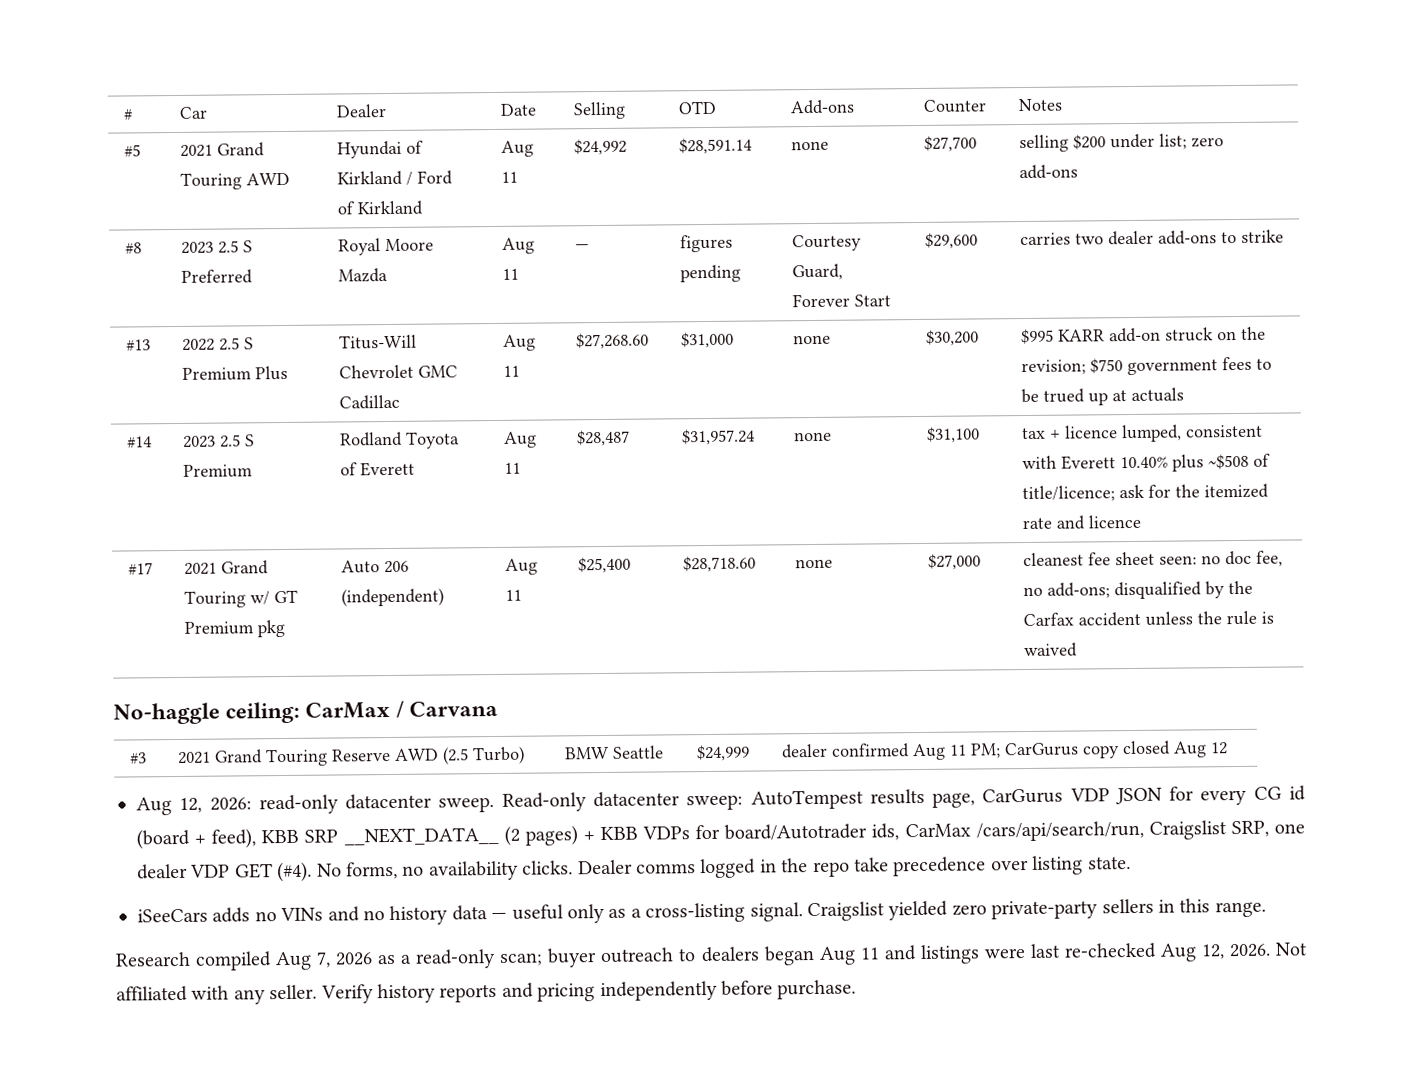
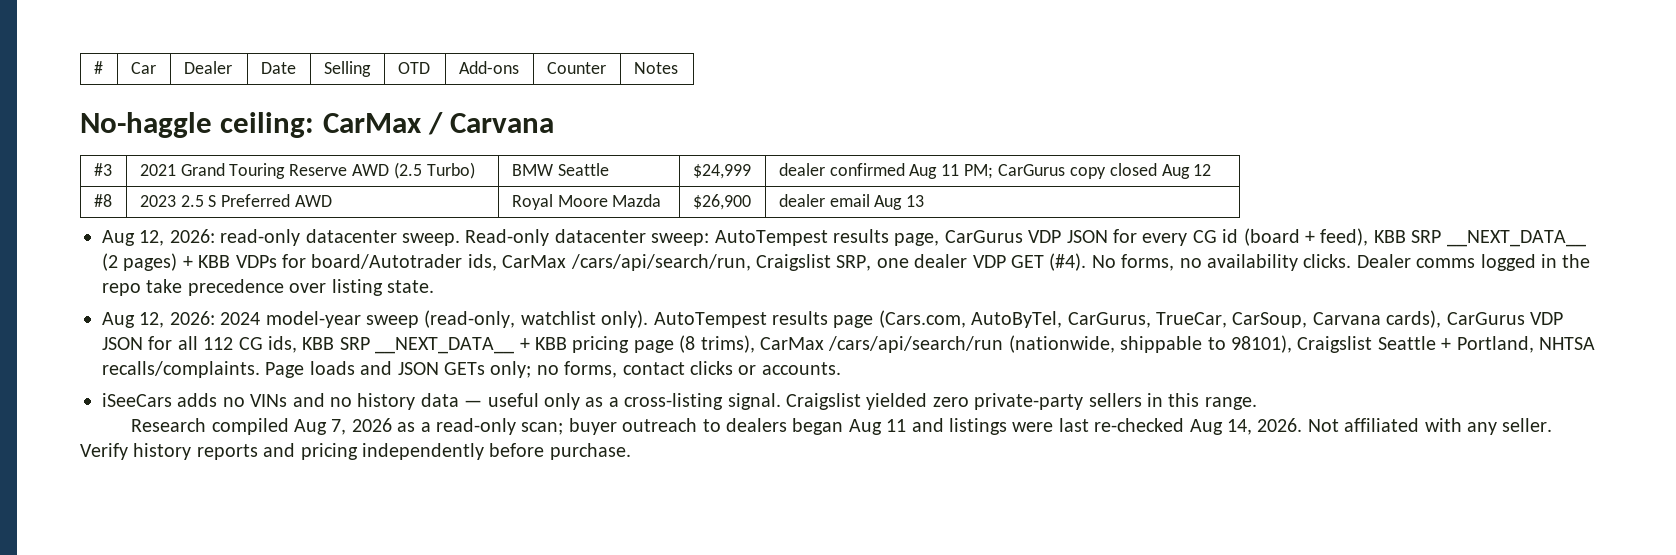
[123,144,141,158] [179,142,265,157] [179,172,290,190] [336,140,424,159] [336,170,453,186] [336,200,423,216] [500,140,534,157] [500,171,518,183] [573,138,627,156] [678,137,752,155] [790,140,829,151] [923,135,977,152] [1018,133,1224,153] [1018,164,1078,180] [124,242,142,255] [180,240,253,254] [180,269,253,284] [337,238,434,256] [337,267,388,283] [501,237,535,254] [501,268,519,280] [574,244,589,250] [679,234,733,253] [679,264,741,283] [791,234,862,252] [791,263,843,281] [791,293,891,308] [924,232,978,249] [1019,229,1284,246] [125,339,151,352] [181,337,254,351] [181,365,288,381] [338,334,417,350] [338,364,458,379] [338,394,400,410] [502,334,536,351] [502,365,520,377] [575,332,649,350] [680,331,734,349] [792,334,831,345] [925,329,979,346] [1020,326,1266,345] [1020,356,1272,376] [1020,387,1184,406] [126,436,152,449] [182,434,255,448] [182,464,253,478] [339,431,460,449] [339,461,415,477] [503,431,537,448] [503,462,521,474] [576,429,630,447] [681,428,755,446] [793,431,832,442] [926,426,980,443] [1021,424,1263,443] [1021,453,1271,472] [1021,483,1269,503] [1021,514,1141,530] [127,562,153,576] [183,560,269,575] [183,589,298,608] [183,619,285,638] [340,560,409,574] [340,588,444,607] [504,558,538,575] [504,589,522,601] [577,556,631,574] [682,555,756,573] [794,558,833,569] [927,553,981,570] [1022,550,1283,567] [1022,580,1253,600] [1022,610,1274,627] [1023,642,1078,658] // #5 | 2021 Grand Touring AWD | Hyundai of Kirkland / Ford of Kirkland | Aug 11 | $24,992 | $28,591.14 | none | $27,700 | selling $200 under list; zero add-ons // #8 | 2023 2.5 S Preferred | Royal Moore Mazda | Aug 11 | — | figures pending | Courtesy Guard, Forever Start | $29,600 | carries two dealer add-ons to strike // #13 | 2022 2.5 S Premium Plus | Titus-Will Chevrolet GMC Cadillac | Aug 11 | $27,268.60 | $31,000 | none | $30,200 | $995 KARR add-on struck on the revision; $750 government fees to be trued up at actuals // #14 | 2023 2.5 S Premium | Rodland Toyota of Everett | Aug 11 | $28,487 | $31,957.24 | none | $31,100 | tax + licence lumped, consistent with Everett 10.40% plus ~$508 of title/licence; ask for the itemized rate and licence // #17 | 2021 Grand Touring w/ GT Premium pkg | Auto 206 (independent) | Aug 11 | $25,400 | $28,718.60 | none | $27,000 | cleanest fee sheet seen: no doc fee, no add-ons; disqualified by the Carfax accident unless the rule is waived -> (678, 68) none
(1228, 748) none -> [93,194,112,207] [139,194,333,207] [511,194,662,210] [692,194,751,210] [778,194,925,210] // #8 | 2023 2.5 S Preferred AWD | Royal Moore Mazda | $26,900 | dealer email Aug 13
(1131, 863) none -> [102,310,1564,328] [102,335,1596,354] [102,361,841,378] // Aug 12, 2026: 2024 model-year sweep (read-only, watchlist only). AutoTempest results page (Cars.com, AutoByTel, CarGurus, TrueCar, CarSoup, Carvana cards), CarGurus VDP JSON for all 112 CG ids, KBB SRP __NEXT_DATA__ + KBB pricing page (8 trims), CarMax /cars/api/search/run (nationwide, shippable to 98101), Craigslist Seattle + Portland, NHTSA recalls/complaints. Page loads and JSON GETs only; no forms, contact clicks or accounts.
[1200,944,1225,960] 12, -> [1226,419,1252,435] 14,

